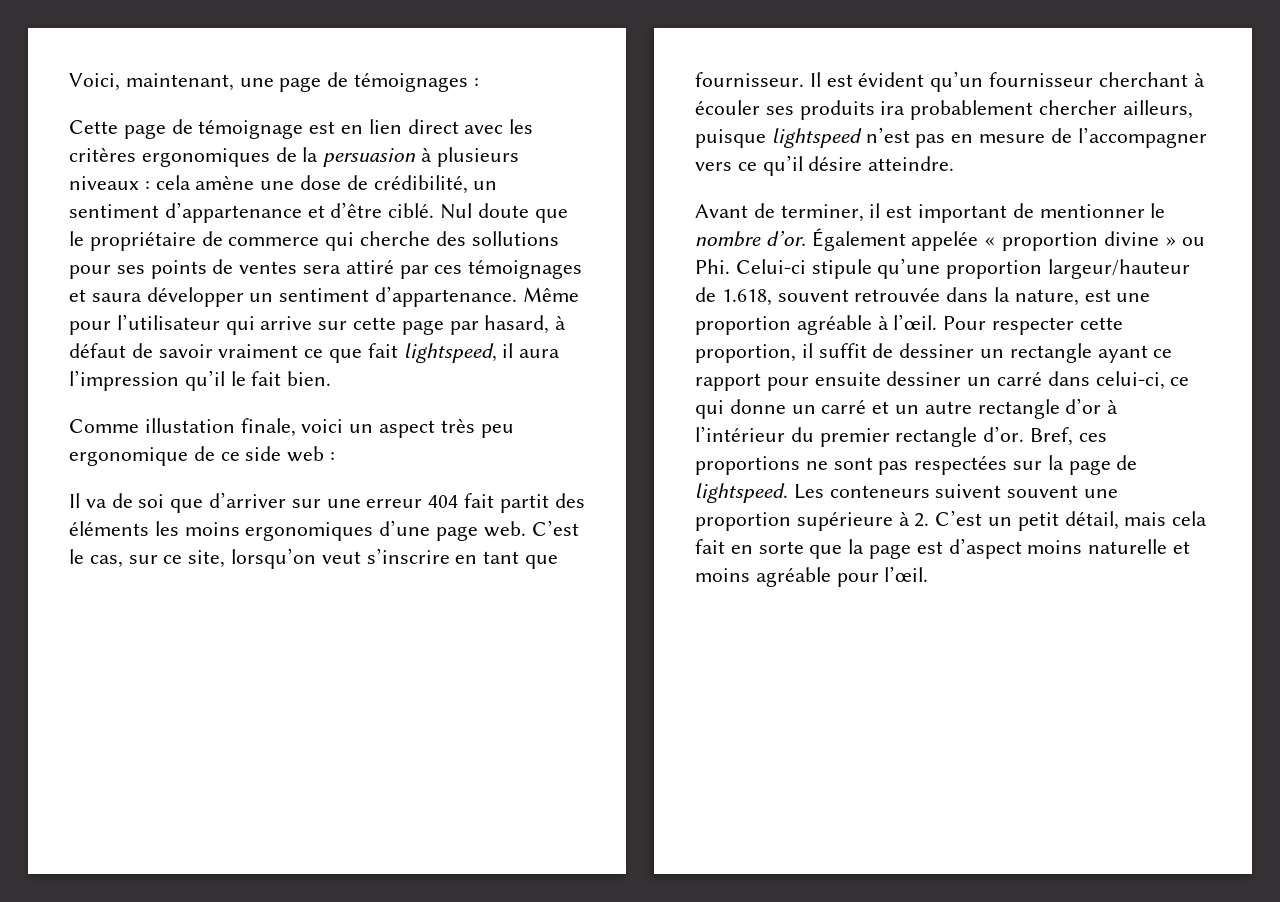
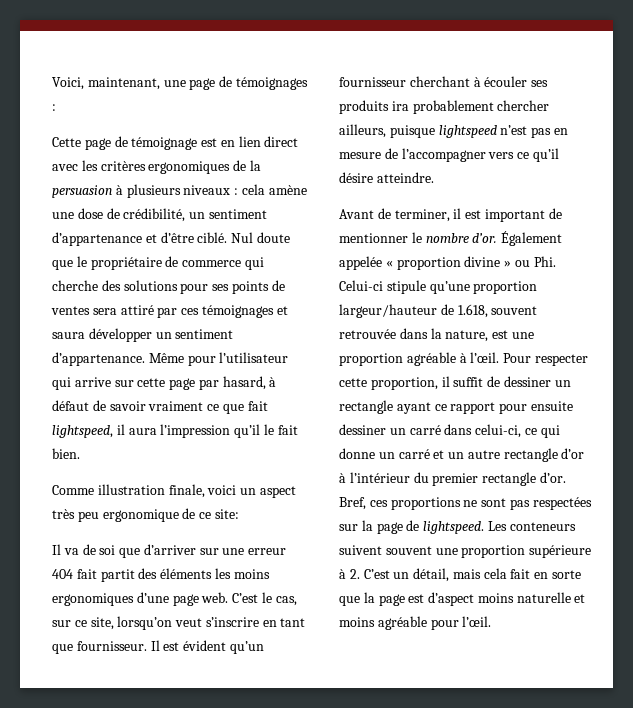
[471,231,559,246] sollutions -> [123,280,178,291] solutions
[144,418,235,433] illustation -> [97,484,165,495] illustration
[245,446,336,462] side web : -> [214,509,239,519] site:
[1017,512,1059,531] petit -> (410, 575) none

